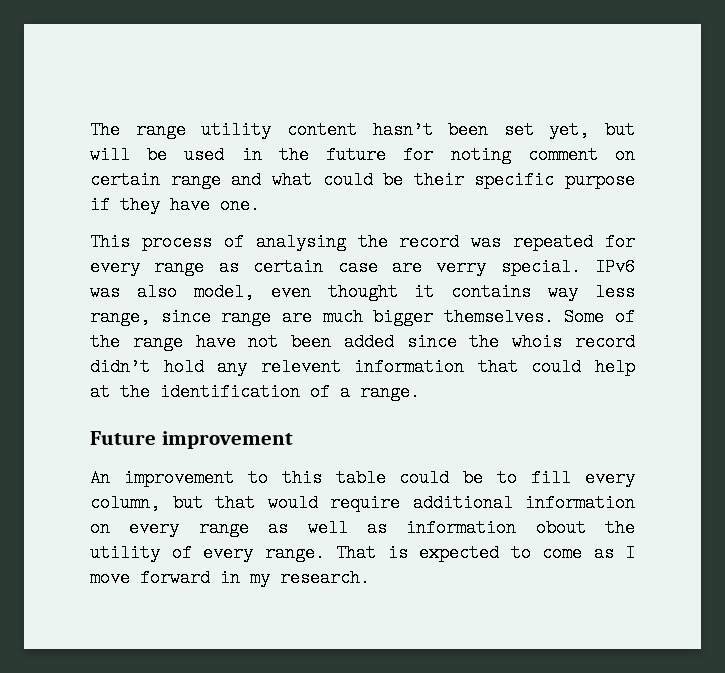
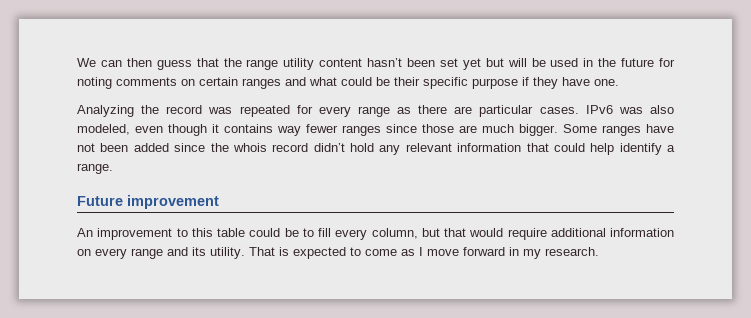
[90,121,120,139] The -> [77,58,242,70] We can then guess that the
[549,121,590,139] yet, -> [462,58,481,70] yet
[527,146,598,164] comment -> [116,77,177,86] comments
[170,171,221,189] range -> [242,78,281,89] ranges
[90,233,346,251] This process of analysing -> [77,105,134,117] Analyzing
[253,258,635,276] [90,283,635,301] [90,308,635,326] [90,333,183,351] certain case are verry special. IPv6 was also model, even thought it contains way less range, since range are much bigger themselves. Some of the range -> [418,105,674,117] [77,124,641,136] there are particular cases. IPv6 was also modeled, even though it contains way fewer ranges since those are much bigger. Some ranges
[260,358,341,376] relevent -> [405,143,452,152] relevant
[90,383,330,401] at the identification of -> [619,143,662,155] identify
[268,519,635,537] [90,544,325,562] as well as information obout the utility of every range. -> [167,247,245,259] and its utility.

